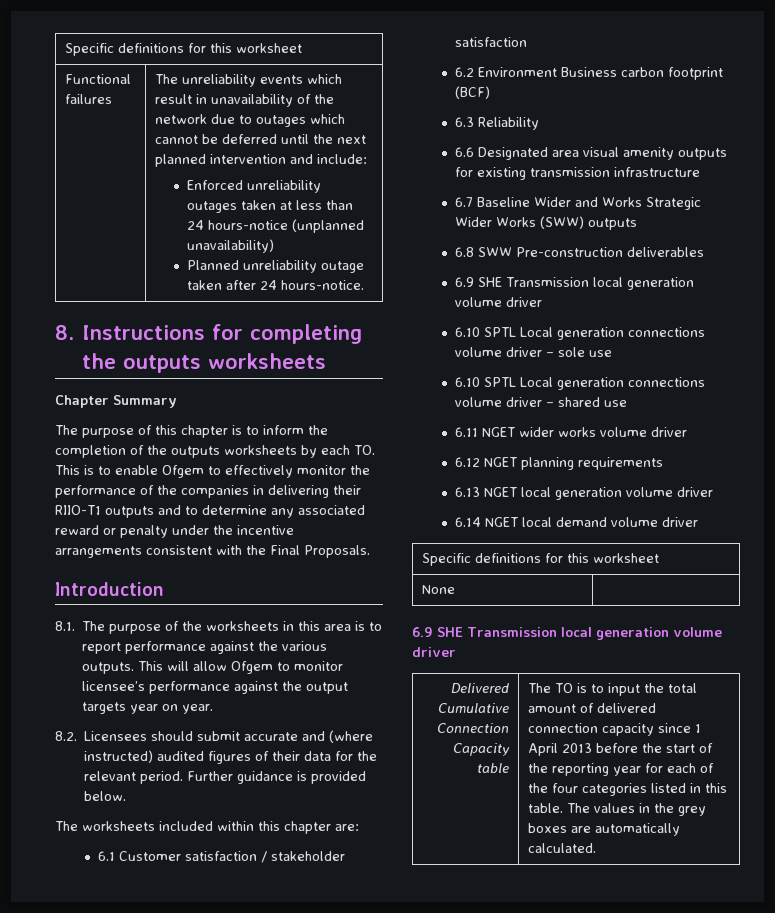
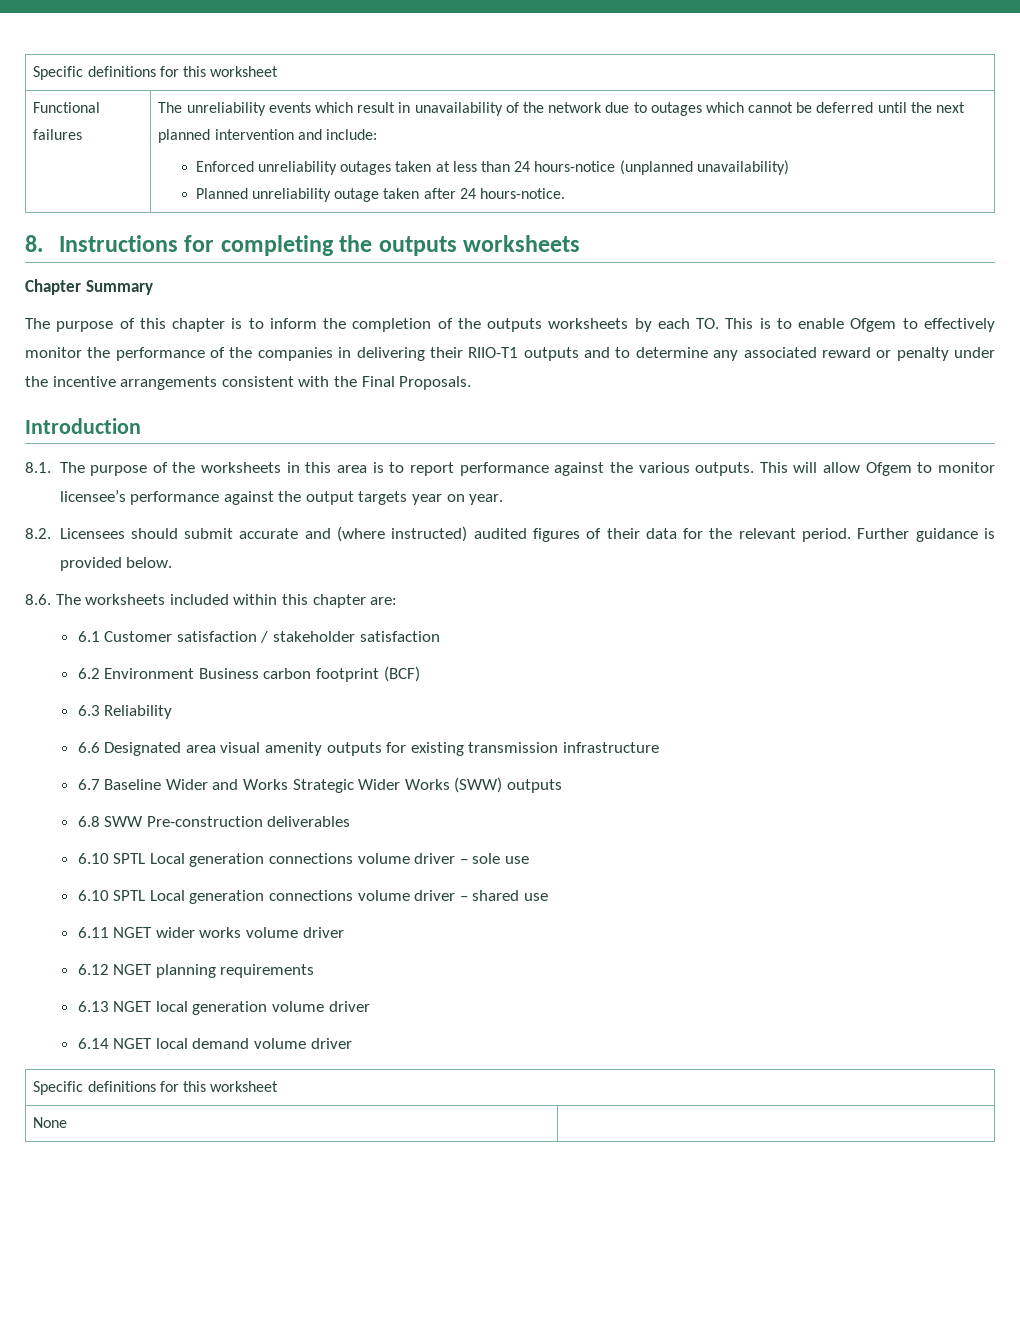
(127, 796) none -> [25,594,51,605] 8.6.
[454,277,694,290] [454,297,542,307] // 6.9 SHE Transmission local generation volume driver -> (351, 821) none
[412,627,722,640] [412,647,456,657] [450,683,509,693] [437,703,509,713] [436,723,509,733] [452,743,510,756] [476,763,509,773] [528,683,698,696] [528,703,657,713] [528,723,702,736] [528,743,714,756] [528,763,715,776] [528,783,728,796] [528,803,707,816] [528,823,681,836] [528,843,597,853] // 6.9 SHE Transmission local generation volume driver // Delivered Cumulative Connection Capacity table | The TO is to input the total amount of delivered connection capacity since 1 April 2013 before the start of the reporting year for each of the four categories listed in this table. The values in the grey boxes are automatically calculated. -> (68, 1122) none

